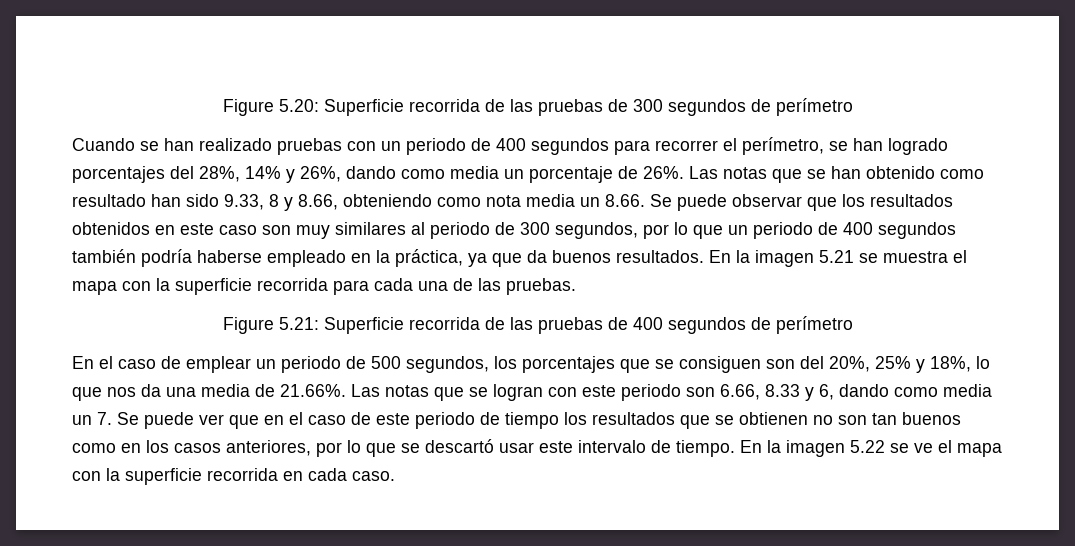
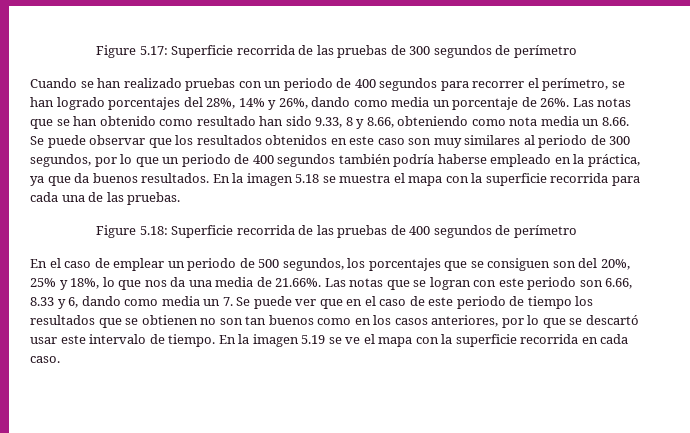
[222,99,319,116] Figure 5.20: -> [96,45,168,58] Figure 5.17:
[819,250,854,263] 5.21 -> [295,174,320,183] 5.18
[278,317,319,330] 5.21: -> [139,226,168,235] 5.18:
[850,440,885,453] 5.22 -> [301,335,326,344] 5.19

